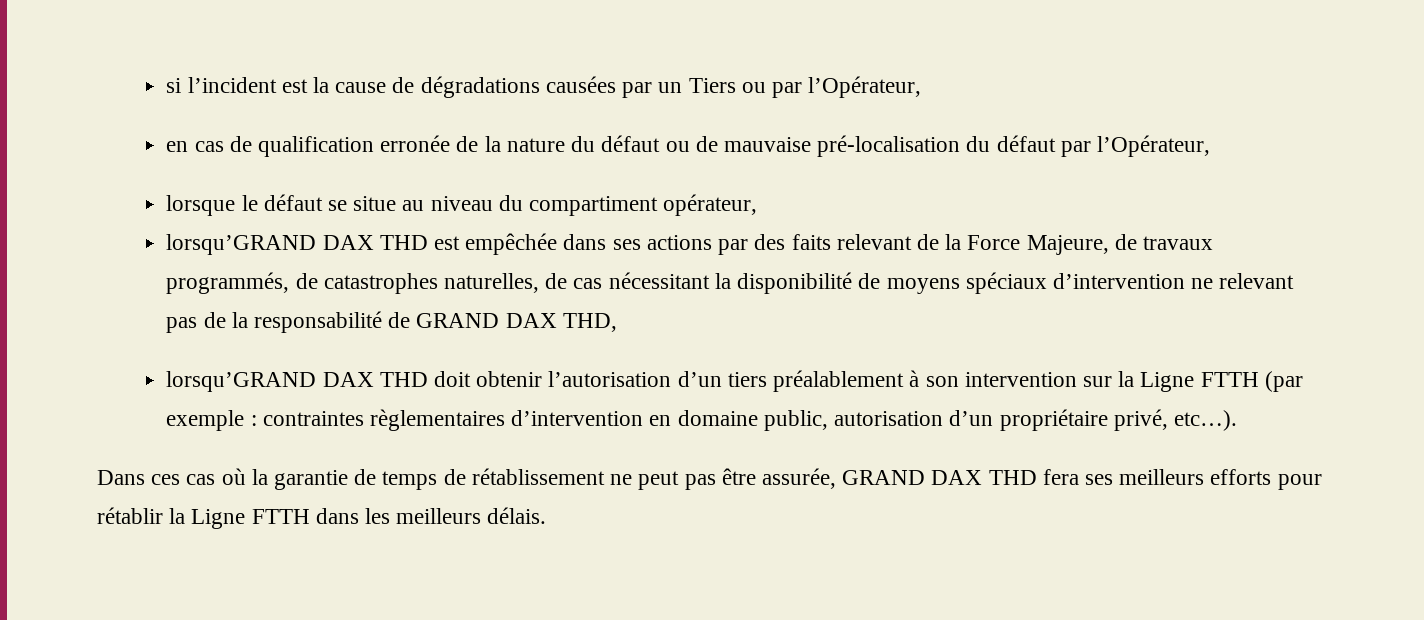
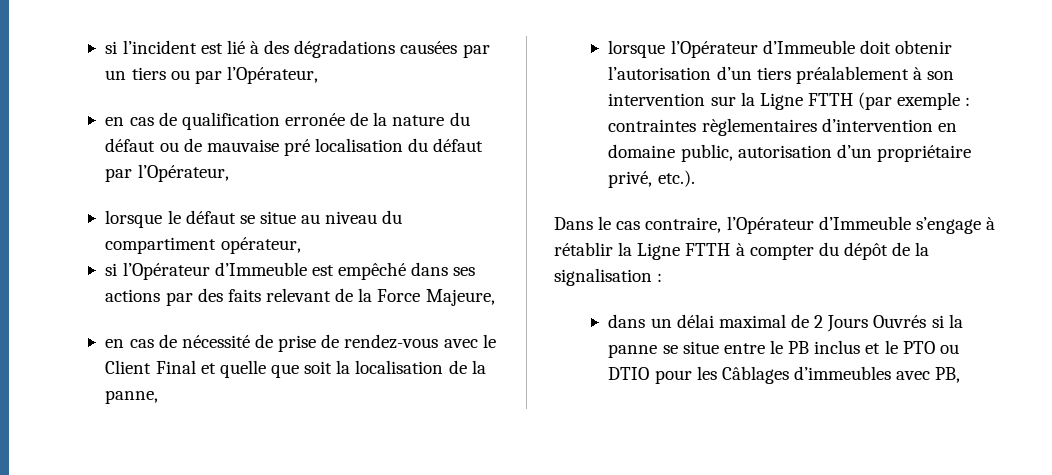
[313,77,415,93] la cause de -> [226,40,290,54] lié à des
[688,78,736,93] Tiers -> [131,67,166,80] tiers
[817,135,961,157] pré-localisation -> [283,138,404,156] pré localisation
[166,233,558,255] lorsqu’GRAND DAX THD est empêchée -> [105,262,406,280] si l’Opérateur d’Immeuble est empêché
[1114,234,1213,250] [166,272,1295,294] [166,311,617,333] [166,371,428,392] de travaux programmés, de catastrophes naturelles, de cas nécessitant la disponibilité de moyens spéciaux d’intervention ne relevant pas de la responsabilité de GRAND DAX THD, // lorsqu’GRAND DAX THD -> [105,334,496,352] [105,360,486,378] [105,390,159,404] [608,40,855,58] // en cas de nécessité de prise de rendez-vous avec le Client Final et quelle que soit la localisation de la panne, // lorsque l’Opérateur d’Immeuble
[1173,410,1237,431] etc…). -> [657,170,695,187] etc.).
[151,468,1322,490] [97,507,547,529] ces cas où la garantie de temps de rétablissement ne peut pas être assurée, GRAND DAX THD fera ses meilleurs efforts pour rétablir la Ligne FTTH dans les meilleurs délais. -> [598,216,995,234] [554,242,930,260] [554,268,663,286] [608,314,963,332] [608,340,959,358] [608,366,961,384] le cas contraire, l’Opérateur d’Immeuble s’engage à rétablir la Ligne FTTH à compter du dépôt de la signalisation : // dans un délai maximal de 2 Jours Ouvrés si la panne se situe entre le PB inclus et le PTO ou DTIO pour les Câblages d’immeubles avec PB,

